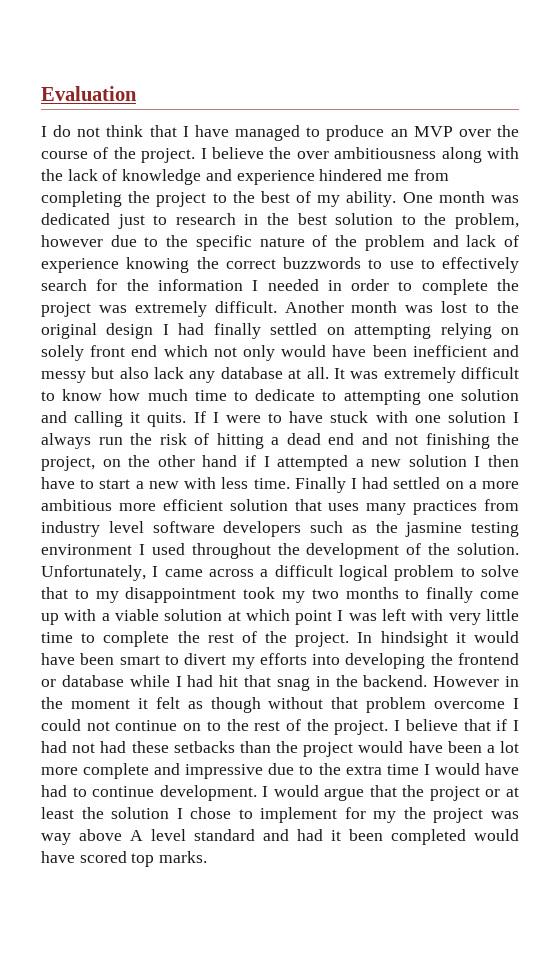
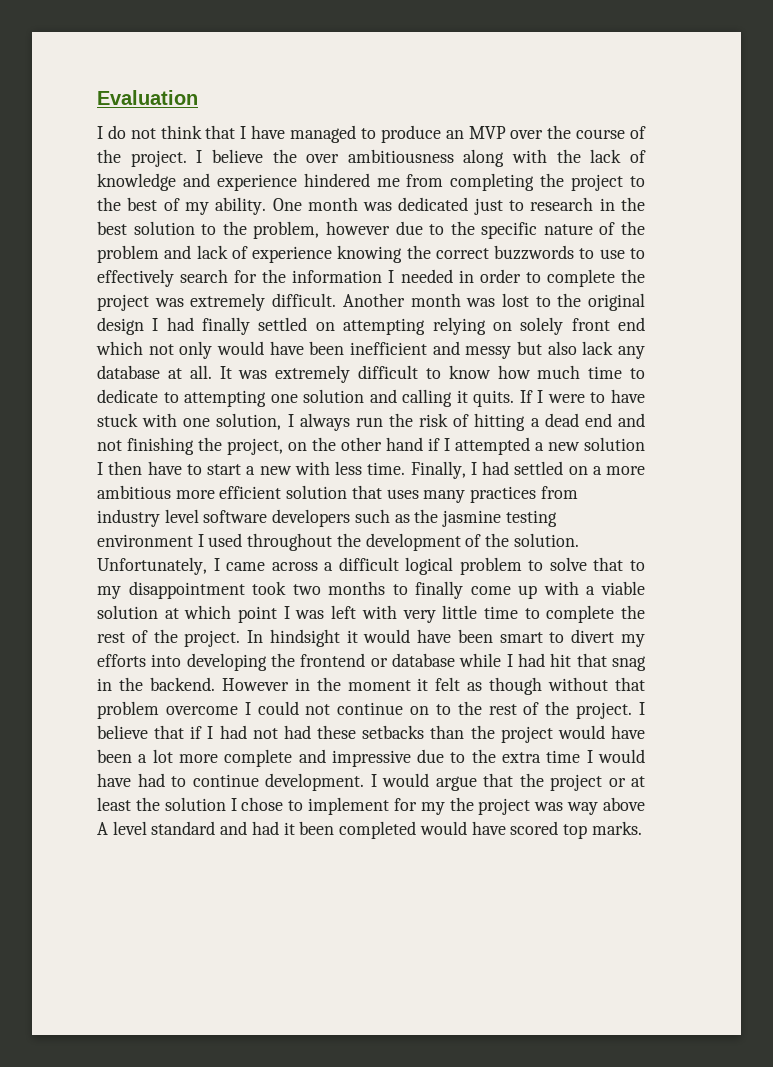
[447,411,506,423] solution -> [216,413,282,430] solution,
[294,477,346,493] Finally -> [410,461,466,479] Finally,
[282,591,305,603] my -> (287, 588) none

